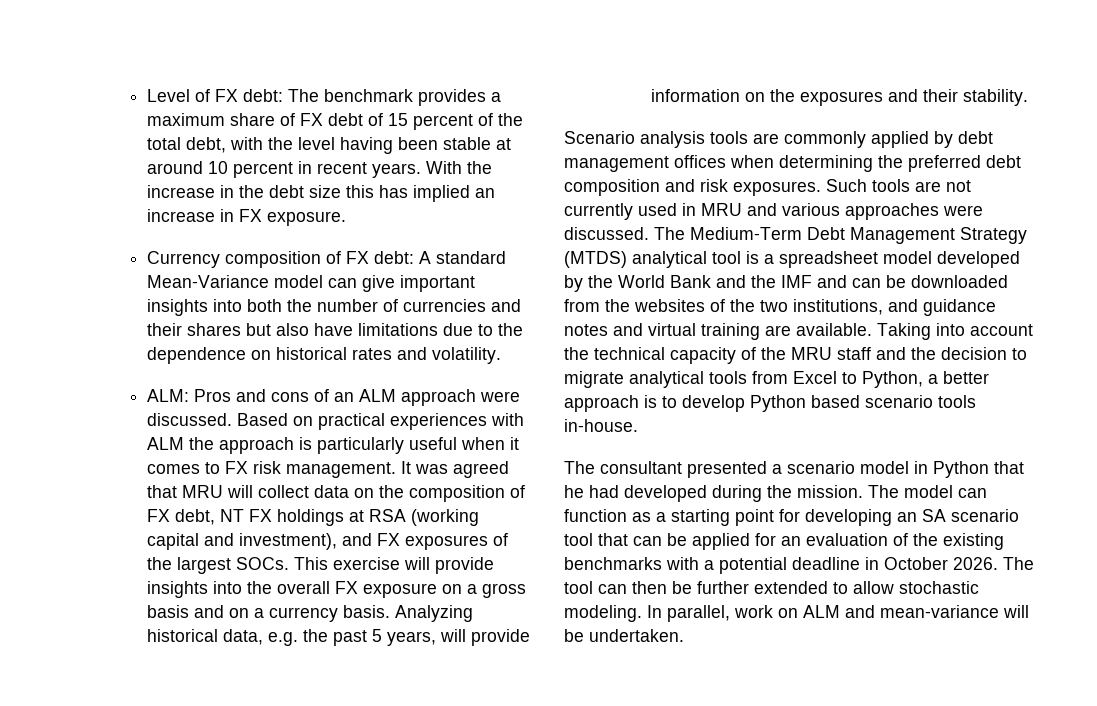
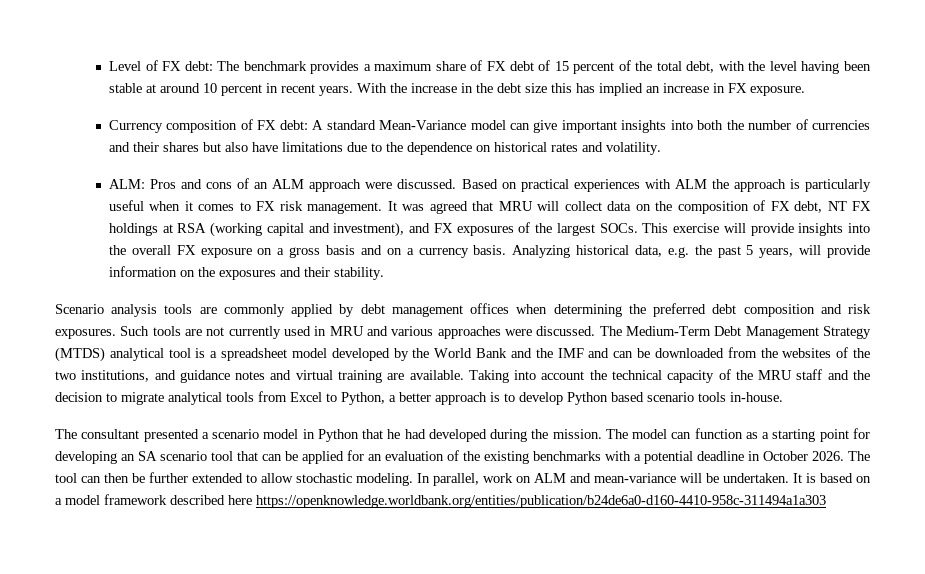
(684, 635) none -> [793,473,871,483] [55,494,826,508] It is based on a model framework described here https://openknowledge.worldbank.org/entities/publication/b24de6a0-d160-4410-958c-311494a1a303

